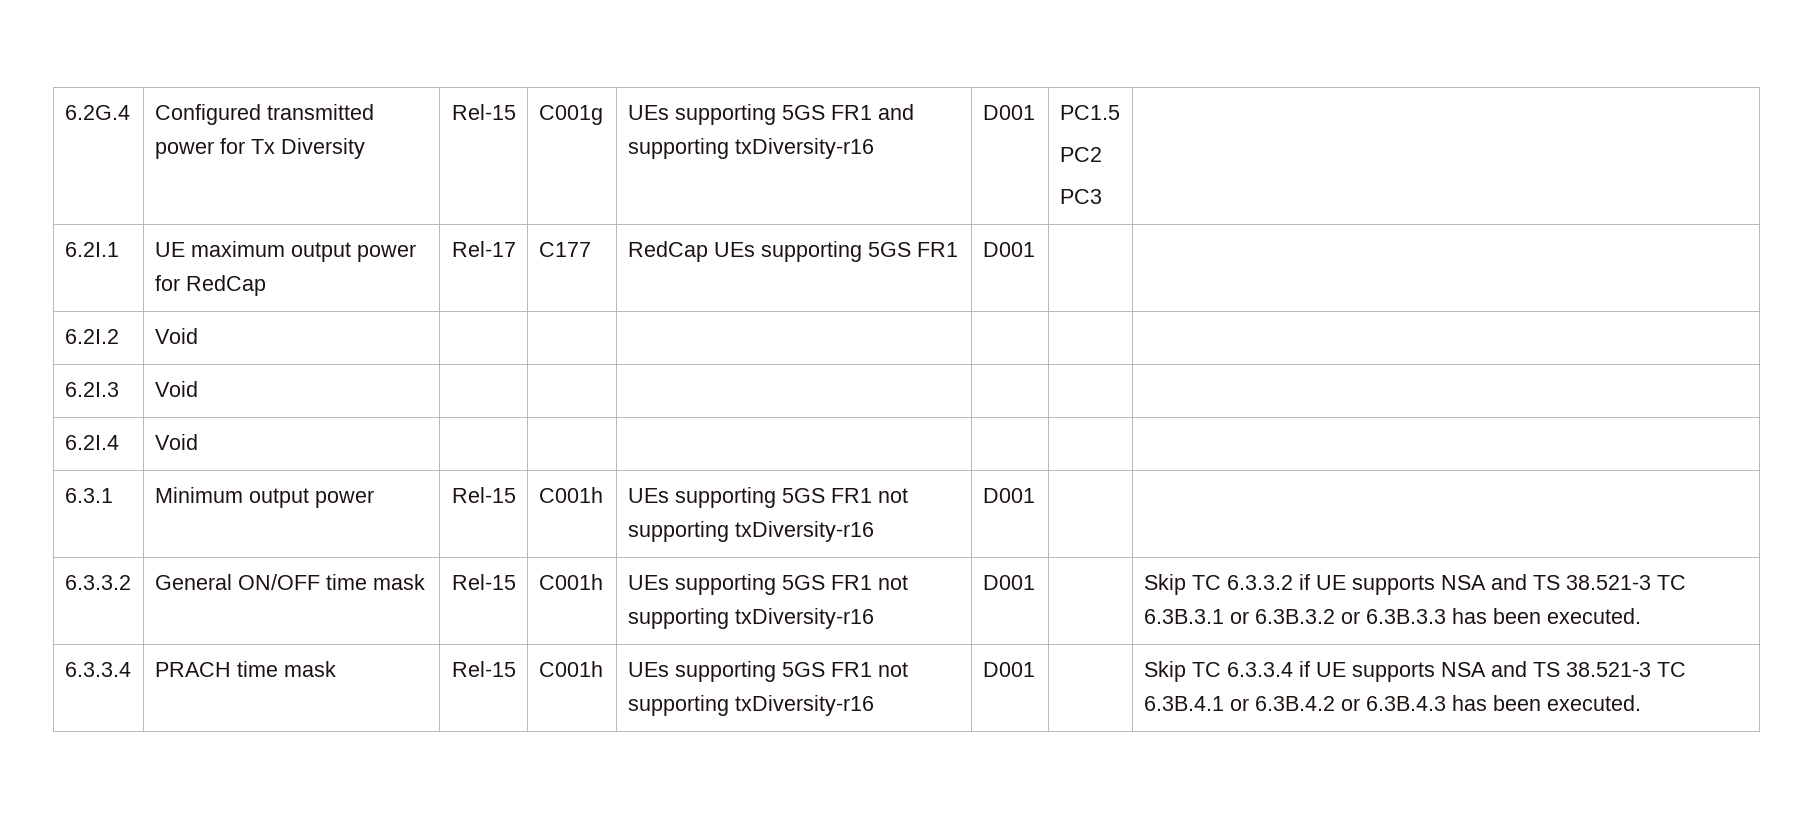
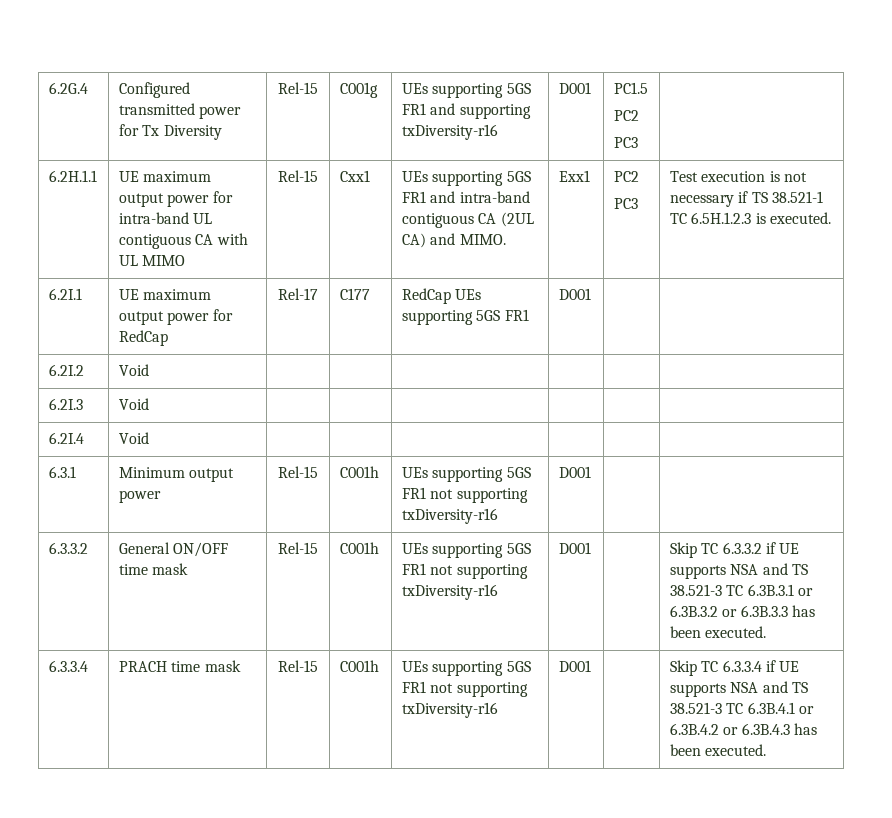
(1102, 196) none -> [48,170,97,182] [118,171,212,182] [118,191,233,207] [118,212,213,224] [118,233,248,249] [118,255,186,266] [278,170,318,182] [339,170,370,182] [401,171,531,186] [401,191,530,203] [401,212,534,228] [401,233,506,248] [558,170,590,182] [613,171,639,182] [613,198,638,209] [669,171,807,182] [669,191,823,207] [669,212,831,224] // 6.2H.1.1 | UE maximum output power for intra-band UL contiguous CA with UL MIMO | Rel-15 | Cxx1 | UEs supporting 5GS FR1 and intra-band contiguous CA (2UL CA) and MIMO. | Exx1 | PC2 // PC3 | Test execution is not necessary if TS 38.521-1 TC 6.5H.1.2.3 is executed.

